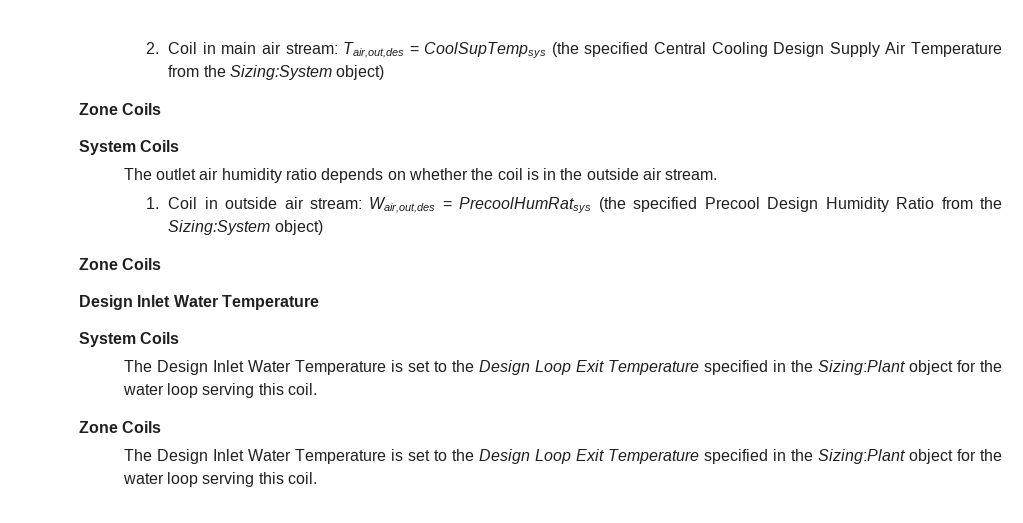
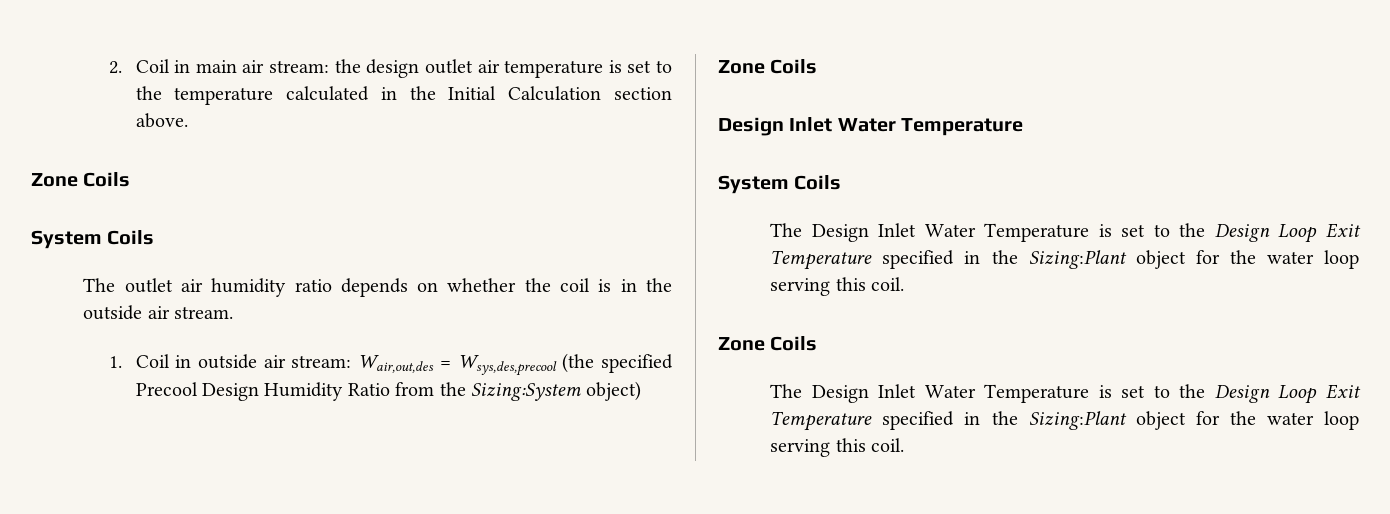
[343,42,1003,58] [168,65,385,80] Tair,out,des = CoolSupTempsys (the specified Central Cooling Design Supply Air Temperature from the Sizing:System object) -> [334,59,673,78] [135,86,672,105] [135,113,188,128] the design outlet air temperature is set to the temperature calculated in the Initial Calculation section above.
[459,197,592,213] PrecoolHumRatsys -> [457,355,557,376] Wsys,des,precool

